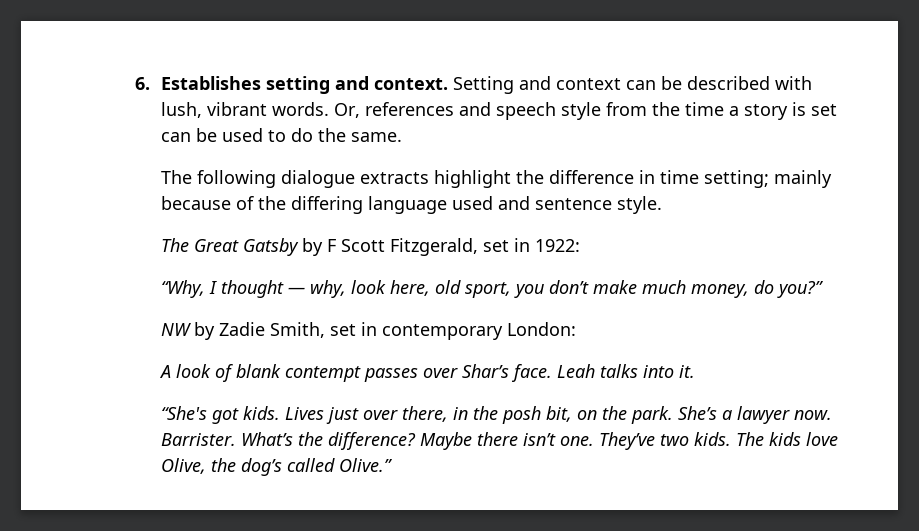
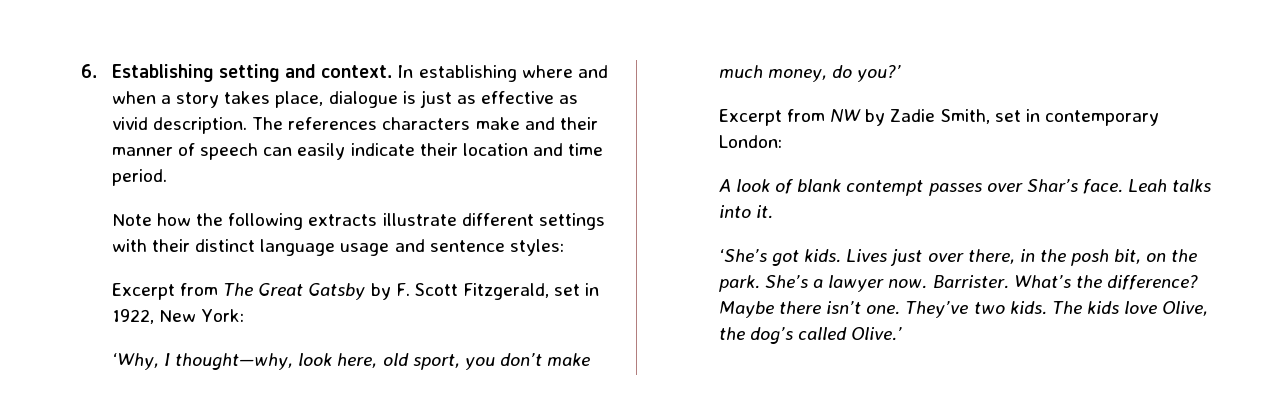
[160,76,261,90] Establishes -> [111,64,214,82] Establishing
[452,76,812,94] [160,102,837,120] [160,128,402,142] [160,170,832,188] [160,196,662,214] Setting and context can be described with lush, vibrant words. Or, references and speech style from the time a story is set can be used to do the same. // The following dialogue extracts highlight the difference in time setting; mainly because of the differing language used and sentence style. // -> [397,65,608,82] [111,90,579,108] [111,117,598,134] [111,143,604,160] [111,169,167,186] [111,213,605,230] [111,239,564,256] [111,283,219,300] In establishing where and when a story takes place, dialogue is just as effective as vivid description. The references characters make and their manner of speech can easily indicate their location and time period. // Note how the following extracts illustrate different settings with their distinct language usage and sentence styles: // Excerpt from
[326,239,336,252] F -> [395,283,410,296] F.
[534,239,580,252] [160,280,346,298] 1922: // “Why, I thought — why, -> [111,309,245,324] [111,353,294,370] 1922, New York: // ‘Why, I thought—why,
[776,281,823,298] you?” // -> [857,65,902,82] [718,109,826,126] you?’ // Excerpt from
[160,406,207,420] “She's -> [718,249,767,262] ‘She’s
[338,458,392,472] Olive.” -> [851,327,903,341] Olive.’

